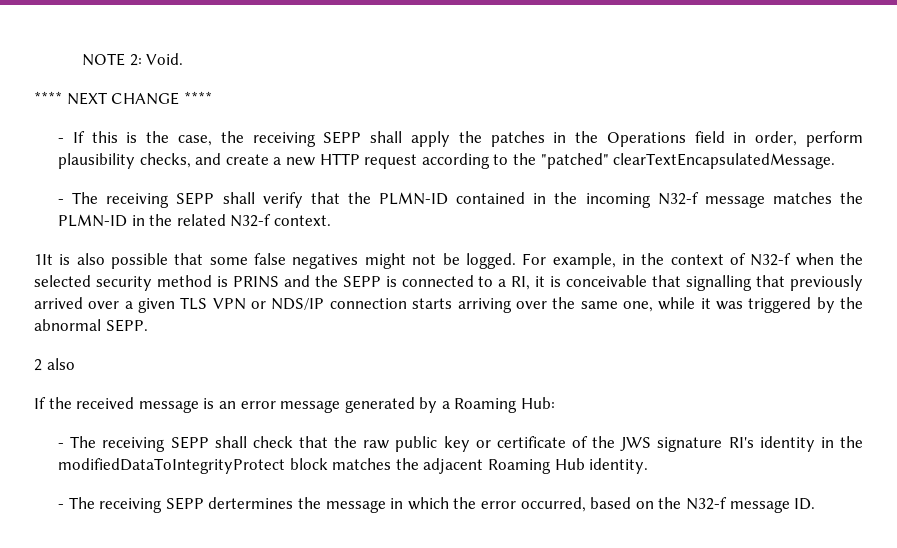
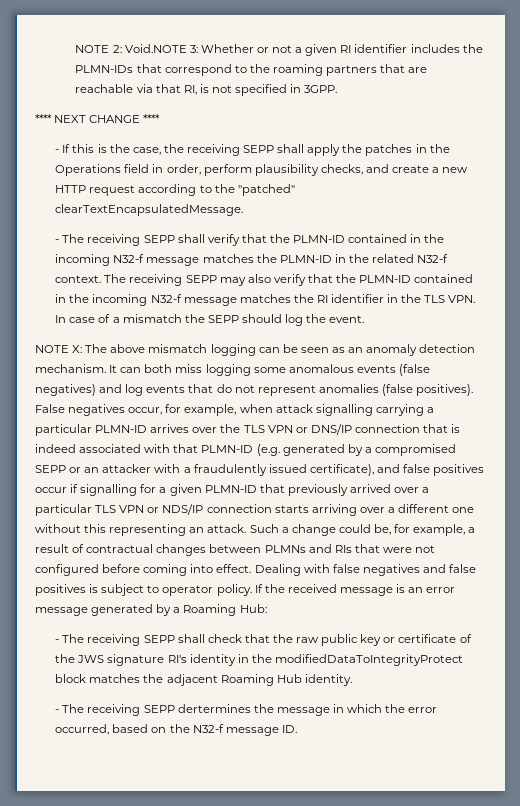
[146,53,184,65] Void. -> [124,44,483,56] [75,64,428,76] [75,84,338,96] Void.NOTE 3: Whether or not a given RI identifier includes the PLMN-IDs that correspond to the roaming partners that are reachable via that RI, is not specified in 3GPP.
[34,253,864,269] [34,275,753,291] // 1It is also possible that some false negatives might not be logged. For example, in the context of N32-f when the selected security method is PRINS and the SEPP is connected to a RI, it is conceivable that signalling -> [104,274,474,286] [55,294,476,306] [55,314,365,326] [35,344,476,356] [35,364,430,376] [35,384,474,396] [35,404,434,416] [35,424,461,436] [35,444,456,456] [35,464,485,476] [35,484,257,496] The receiving SEPP may also verify that the PLMN-ID contained in the incoming N32-f message matches the RI identifier in the TLS VPN. In case of a mismatch the SEPP should log the event. // NOTE X: The above mismatch logging can be seen as an anomaly detection mechanism. It can both miss logging some anomalous events (false negatives) and log events that do not represent anomalies (false positives). False negatives occur, for example, when attack signalling carrying a particular PLMN-ID arrives over the TLS VPN or DNS/IP connection that is indeed associated with that PLMN-ID (e.g. generated by a compromised SEPP or an attacker with a fraudulently issued certificate), and false positives occur if signalling for a given PLMN-ID
[138,298,176,313] given -> [35,504,92,516] particular
[552,297,864,313] [34,319,148,332] [34,358,75,371] the same one, while it was triggered by the abnormal SEPP. // 2 also // -> [387,504,475,513] [35,524,476,536] [35,544,436,556] [35,564,477,576] [35,584,252,596] a different one without this representing an attack. Such a change could be, for example, a result of contractual changes between PLMNs and RIs that were not configured before coming into effect. Dealing with false negatives and false positives is subject to operator policy.

